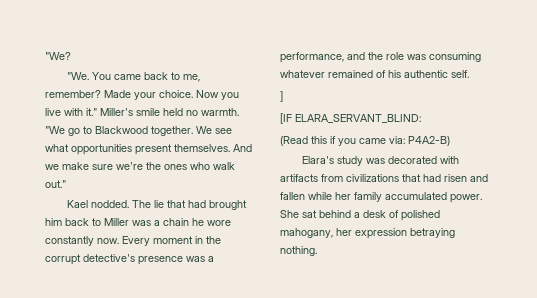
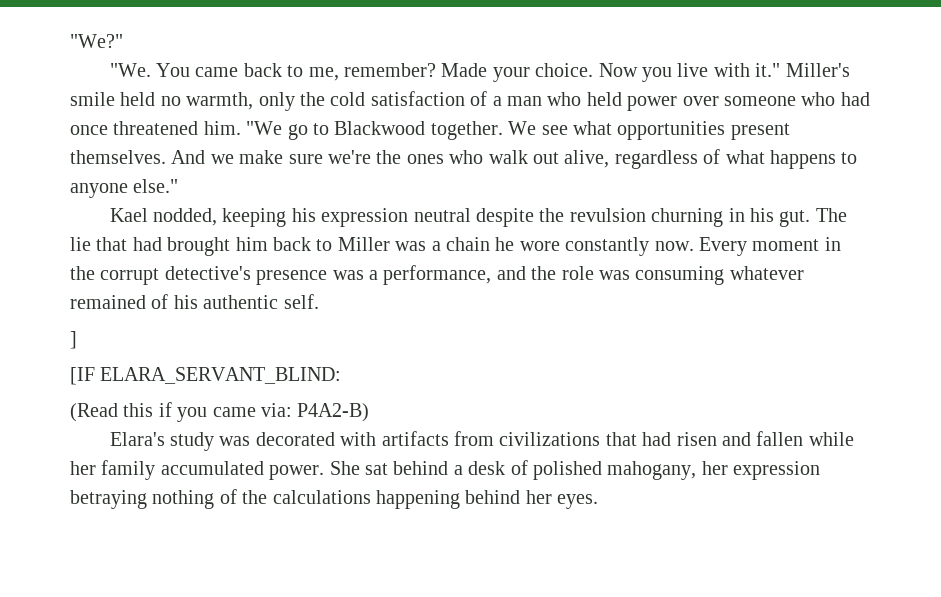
[45,52,71,60] "We? -> [70,34,123,48] "We?"
[201,108,239,116] warmth. -> [186,91,870,111] [70,121,241,135] warmth, only the cold satisfaction of a man who held power over someone who had once threatened him.
[45,180,66,188] [67,200,130,208] out." // Kael nodded. -> [532,149,858,169] [70,179,179,198] [109,208,811,227] out alive, regardless of what happens to anyone else." // Kael nodded, keeping his expression neutral despite the revulsion churning in his gut.
[280,246,317,256] nothing. -> [152,489,599,509] nothing of the calculations happening behind her eyes.

